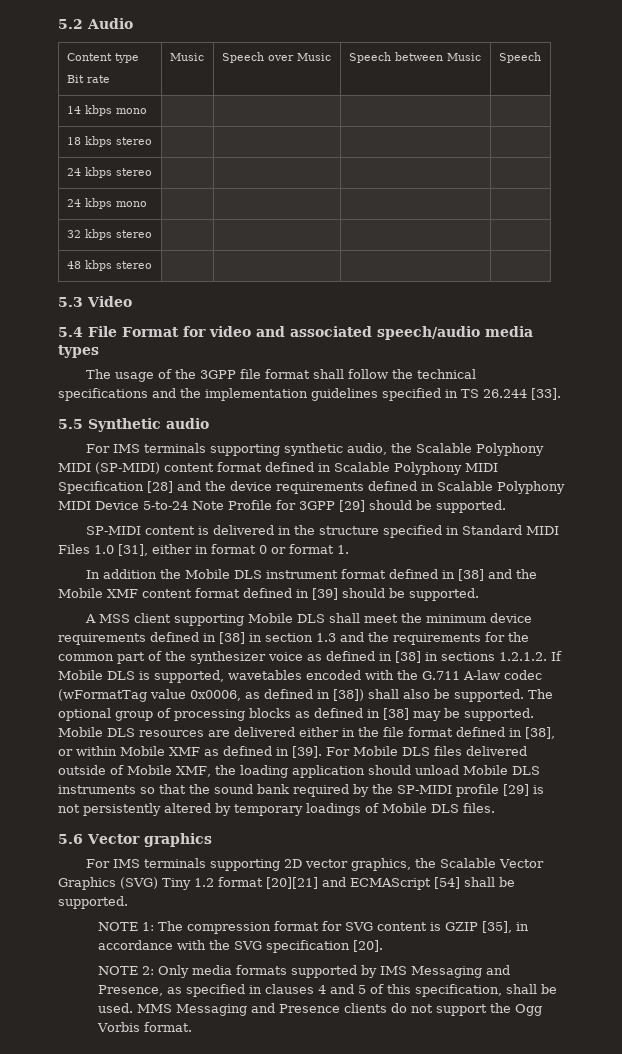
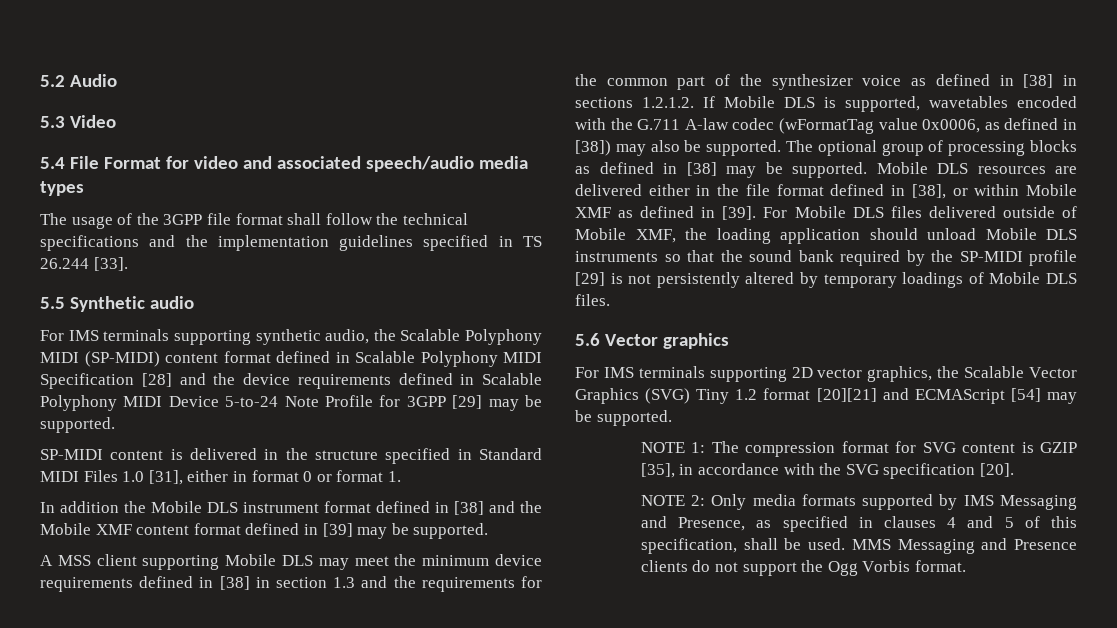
[66,53,139,63] [66,75,110,83] [169,53,204,61] [221,52,331,63] [348,52,481,63] [498,52,541,63] [66,105,147,116] [66,136,152,147] [66,167,152,178] [66,198,147,209] [66,229,152,240] [66,260,152,271] // Content type // Bit rate | Music | Speech over Music | Speech between Music | Speech // 14 kbps mono | | | | // 18 kbps stereo | | | | // 24 kbps stereo | | | | // 24 kbps mono | | | | // 32 kbps stereo | | | | // 48 kbps stereo | | | | -> (117, 80) none
[369,500,412,510] should -> [488,399,519,411] may
[342,588,385,598] should -> [357,527,388,539] may
[328,613,360,623] shall -> [318,558,349,570] may
[368,689,399,699] shall -> [615,144,646,156] may
[464,877,495,887] shall -> [1047,392,1077,404] may

